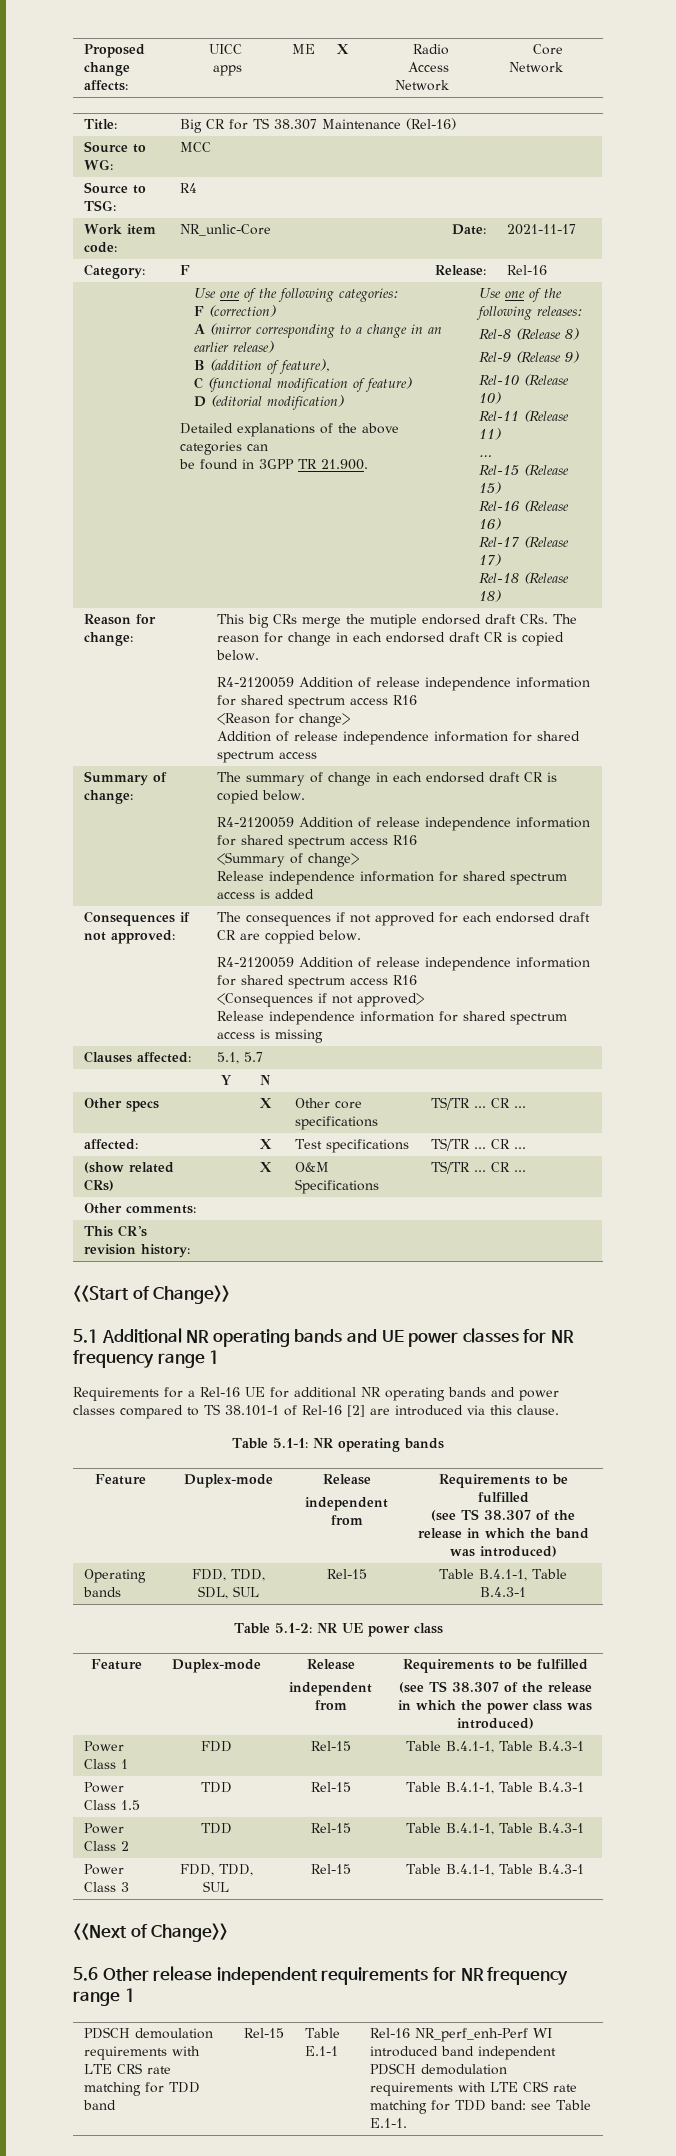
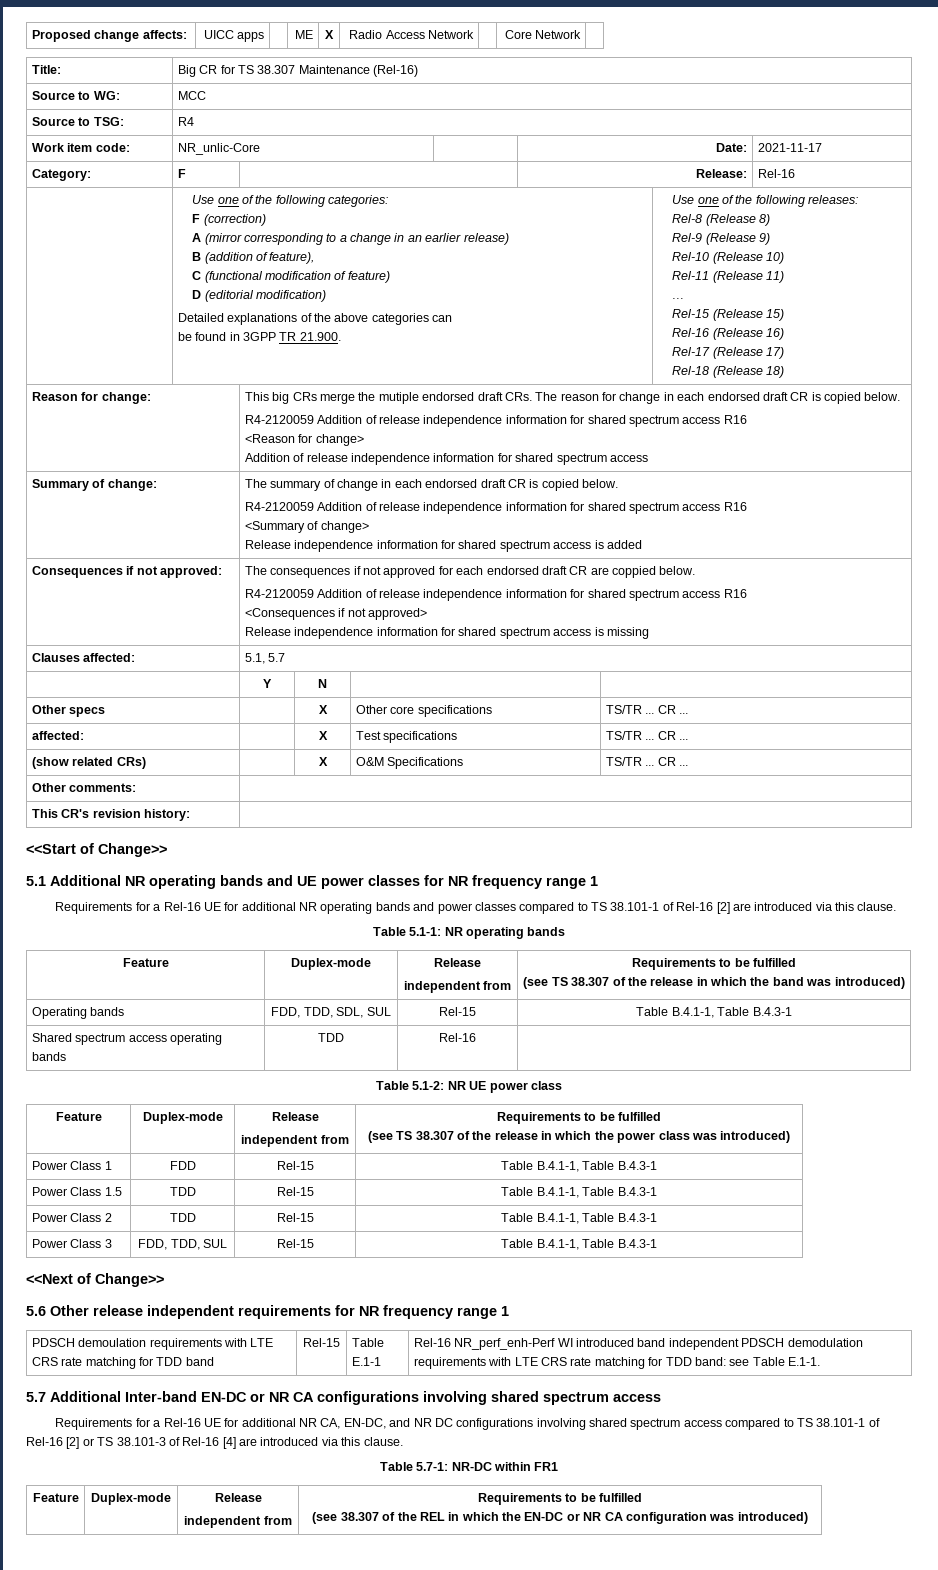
(526, 1592) none -> [31,1033,223,1045] [31,1052,66,1061] [318,1033,344,1042] [439,1033,476,1042] // Shared spectrum access operating bands | TDD | Rel-16 |
(407, 2123) none -> [26,1391,661,1405] [55,1418,880,1430] [26,1437,403,1449] [379,1462,559,1471] [32,1493,79,1502] [91,1493,171,1505] [214,1493,262,1502] [184,1516,292,1528] [477,1493,643,1505] [312,1512,808,1524] // 5.7 Additional Inter-band EN-DC or NR CA configurations involving shared spectrum access // Requirements for a Rel-16 UE for additional NR CA, EN-DC, and NR DC configurations involving shared spectrum access compared to TS 38.101-1 of Rel-16 [2] or TS 38.101-3 of Rel-16 [4] are introduced via this clause. // Table 5.7-1: NR-DC within FR1 // Feature | Duplex-mode | Release // independent from | Requirements to be fulfilled // (see 38.307 of the REL in which the EN-DC or NR CA configuration was introduced)

